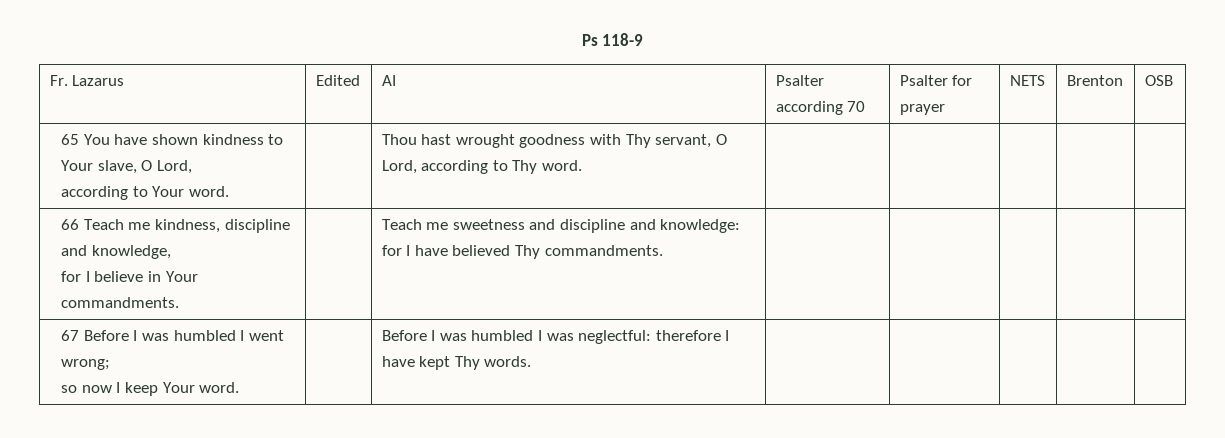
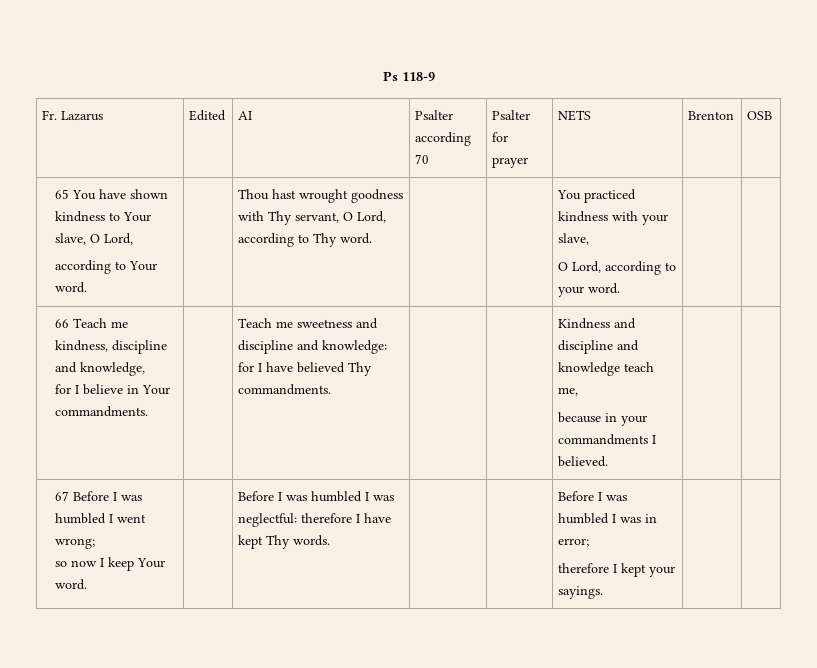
(582, 165) none -> [557,189,637,203] [558,211,669,225] [558,233,590,245] [558,261,677,275] [558,283,621,297] You practiced kindness with your slave, // O Lord, according to your word.
(663, 250) none -> [558,318,637,329] [558,340,640,354] [558,362,655,376] [558,387,579,396] [558,412,648,426] [558,434,657,445] [558,456,609,467] Kindness and discipline and knowledge teach me, // because in your commandments I believed.
(532, 361) none -> [558,491,628,501] [558,513,658,524] [558,538,590,547] [558,563,676,577] [558,586,604,599] Before I was humbled I was in error; // therefore I kept your sayings.

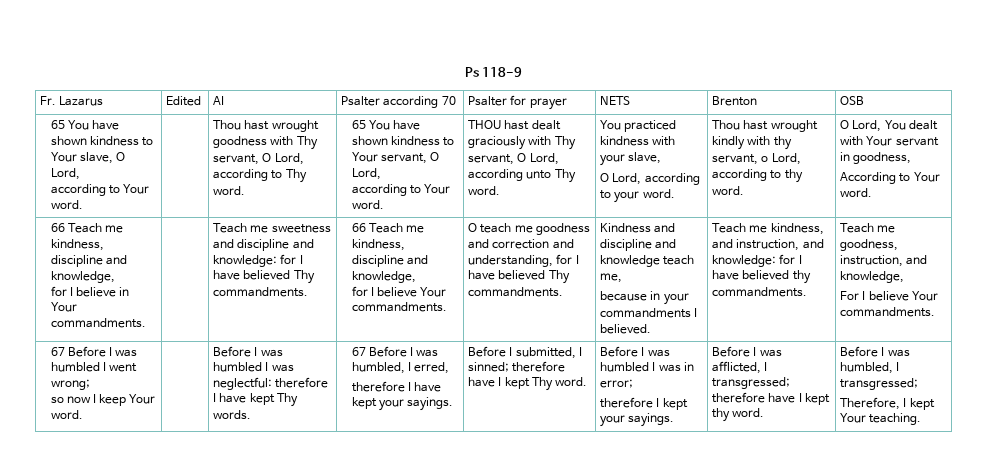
(373, 238) | -> [352,120,421,130] [352,136,455,146] [352,152,440,164] [352,168,382,180] [352,184,451,196] [352,200,385,209] [468,120,561,130] [468,136,576,150] [468,153,559,165] [468,169,576,183] [468,186,501,195] 65 You have shown kindness to Your servant, O Lord, // according to Your word. | THOU hast dealt graciously with Thy servant, O Lord, according unto Thy word.
(621, 288) | -> [712,120,818,132] [712,136,792,150] [712,153,801,165] [712,169,803,183] [712,186,745,195] [840,120,938,132] [840,136,939,146] [840,152,912,164] [840,172,940,184] [840,188,873,197] Thou hast wrought kindly with thy servant, o Lord, according to thy word. | O Lord, You dealt with Your servant in goodness, // According to Your word.
(332, 389) | -> [352,223,425,233] [352,239,406,251] [352,255,429,267] [352,271,417,283] [352,286,447,297] [352,302,448,312] [468,223,590,235] [468,239,574,249] [468,254,579,267] [468,270,570,284] [468,287,564,297] 66 Teach me kindness, discipline and knowledge, // for I believe Your commandments. | O teach me goodness and correction and understanding, for I have believed Thy commandments.
(609, 461) | -> [712,223,824,235] [712,239,824,251] [712,254,802,267] [712,270,811,284] [712,287,808,297] [840,223,896,233] [840,239,899,251] [840,255,928,267] [840,271,905,283] [840,291,938,301] [840,307,936,317] Teach me kindness, and instruction, and knowledge: for I have believed thy commandments. | Teach me goodness, instruction, and knowledge, // For I believe Your commandments.
(331, 540) | -> [352,346,439,357] [352,362,450,374] [352,381,442,392] [352,397,454,411] [468,346,582,359] [468,361,566,372] [468,377,587,391] 67 Before I was humbled, I erred, // therefore I have kept your sayings. | Before I submitted, I sinned; therefore have I kept Thy word.
(604, 592) | -> [712,346,782,357] [712,361,768,374] [712,377,791,389] [712,392,830,405] [712,408,765,422] [840,346,910,357] [840,362,900,374] [840,378,919,390] [840,397,935,410] [840,413,922,425] Before I was afflicted, I transgressed; therefore have I kept thy word. | Before I was humbled, I transgressed; // Therefore, I kept Your teaching.

